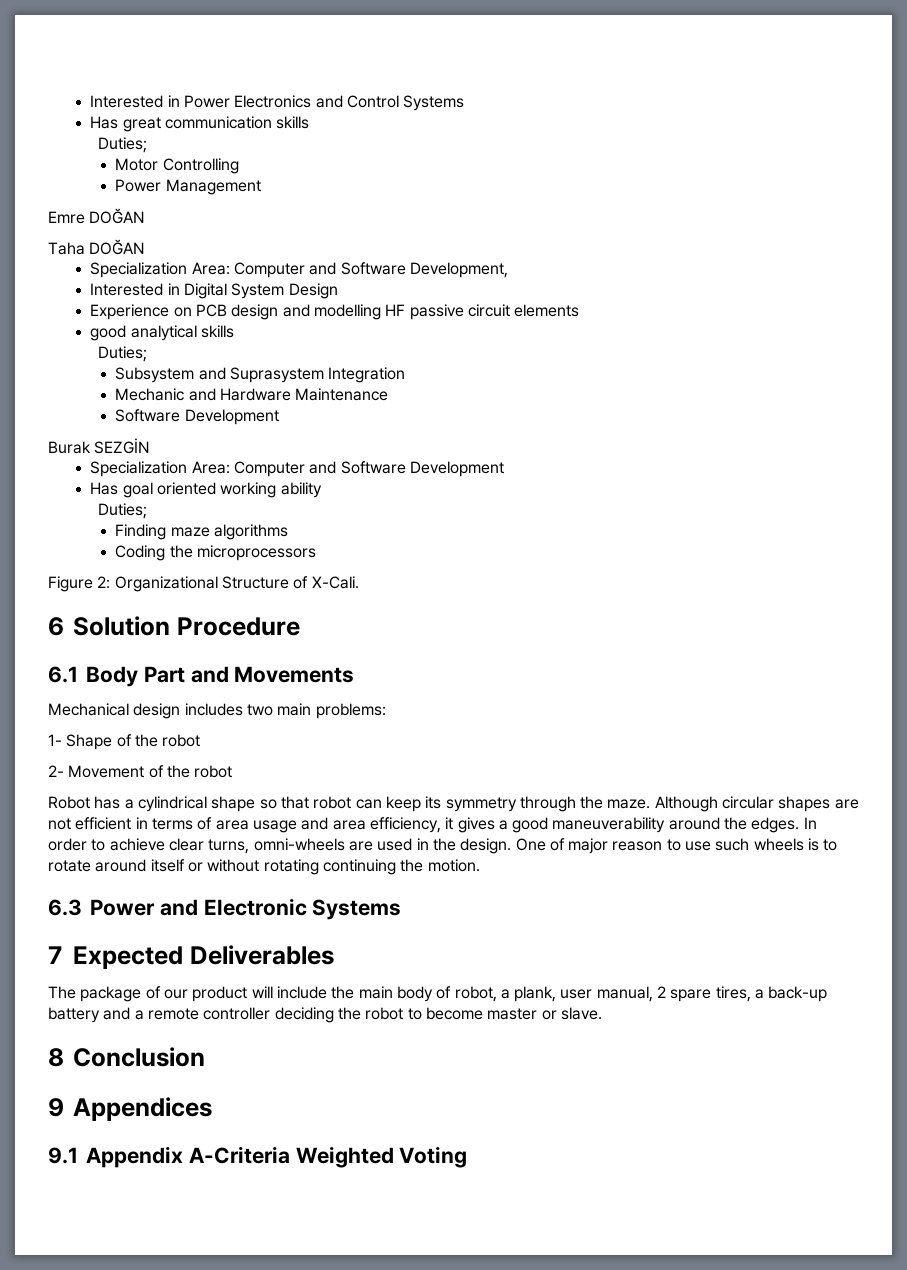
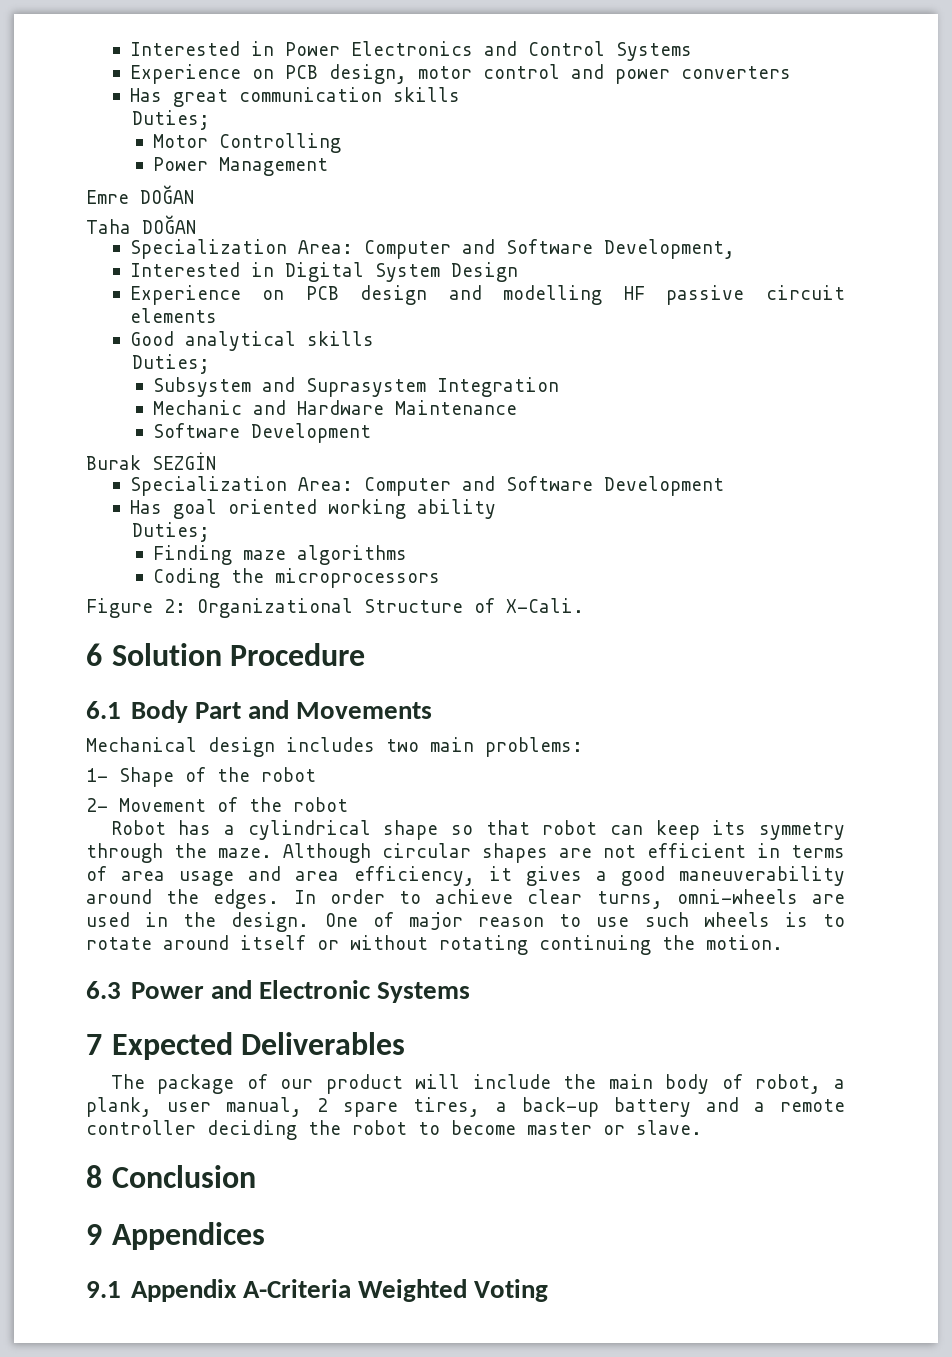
(465, 103) none -> [129,64,791,84] // Experience on PCB design, motor control and power converters
[90,325,127,341] good -> [129,331,174,346] Good

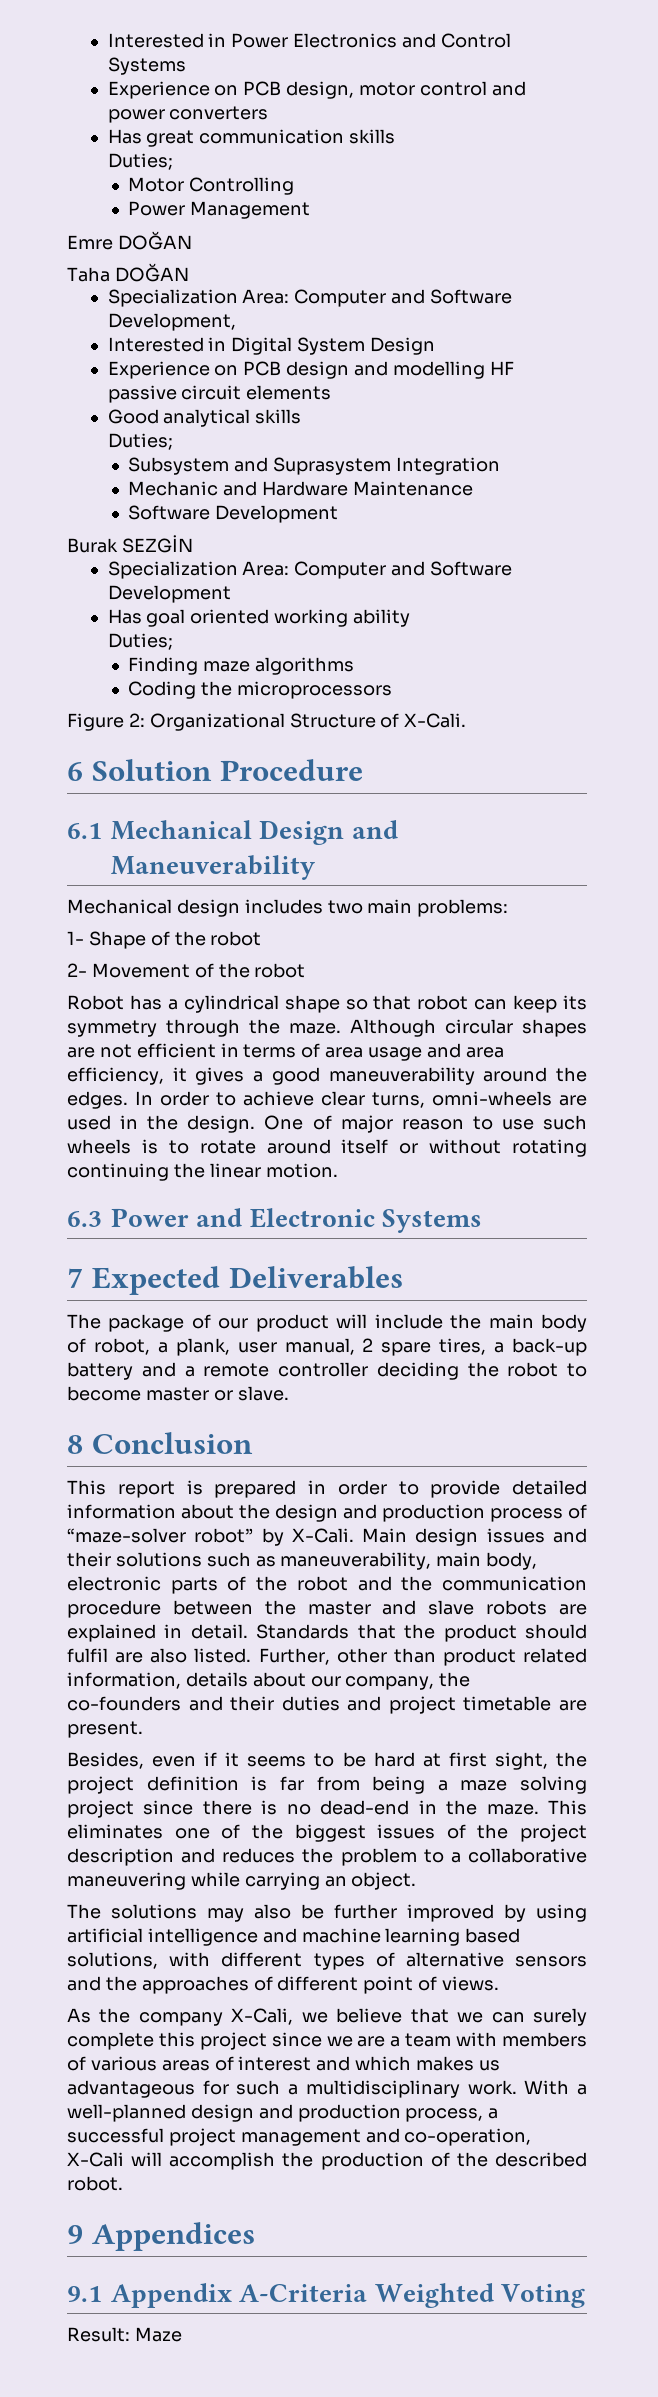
[130,700,433,723] Body Part and Movements -> [111,820,398,845] [111,855,315,880] Mechanical Design and Maneuverability
(695, 942) none -> [209,1163,261,1178] linear
(256, 1176) none -> [67,1480,587,1498] [67,1504,587,1522] [67,1528,587,1546] [67,1552,538,1570] [67,1576,587,1594] [67,1600,588,1618] [67,1624,587,1642] [67,1648,587,1666] [67,1672,471,1690] [67,1696,587,1714] [67,1721,143,1738] [67,1752,588,1770] [67,1776,587,1794] [67,1800,587,1818] [67,1824,587,1842] [67,1848,588,1866] [67,1872,417,1890] [67,1904,587,1922] [67,1928,521,1946] [67,1952,588,1970] [67,1976,500,1994] [67,2008,587,2026] [67,2032,588,2050] [67,2056,500,2071] [67,2080,587,2098] [67,2104,499,2122] [67,2128,532,2146] [67,2152,587,2170] [67,2176,123,2191] // This report is prepared in order to provide detailed information about the design and production process of “maze-solver robot” by X-Cali. Main design issues and their solutions such as maneuverability, main body, electronic parts of the robot and the communication procedure between the master and slave robots are explained in detail. Standards that the product should fulfil are also listed. Further, other than product related information, details about our company, the co-founders and their duties and project timetable are present. // Besides, even if it seems to be hard at first sight, the project definition is far from being a maze solving project since there is no dead-end in the maze. This eliminates one of the biggest issues of the project description and reduces the problem to a collaborative maneuvering while carrying an object. // The solutions may also be further improved by using artificial intelligence and machine learning based solutions, with different types of alternative sensors and the approaches of different point of views. // As the company X-Cali, we believe that we can surely complete this project since we are a team with members of various areas of interest and which makes us advantageous for such a multidisciplinary work. With a well-planned design and production process, a successful project management and co-operation, X-Cali will accomplish the production of the described robot.
(549, 1290) none -> [67,2327,182,2342] // Result: Maze

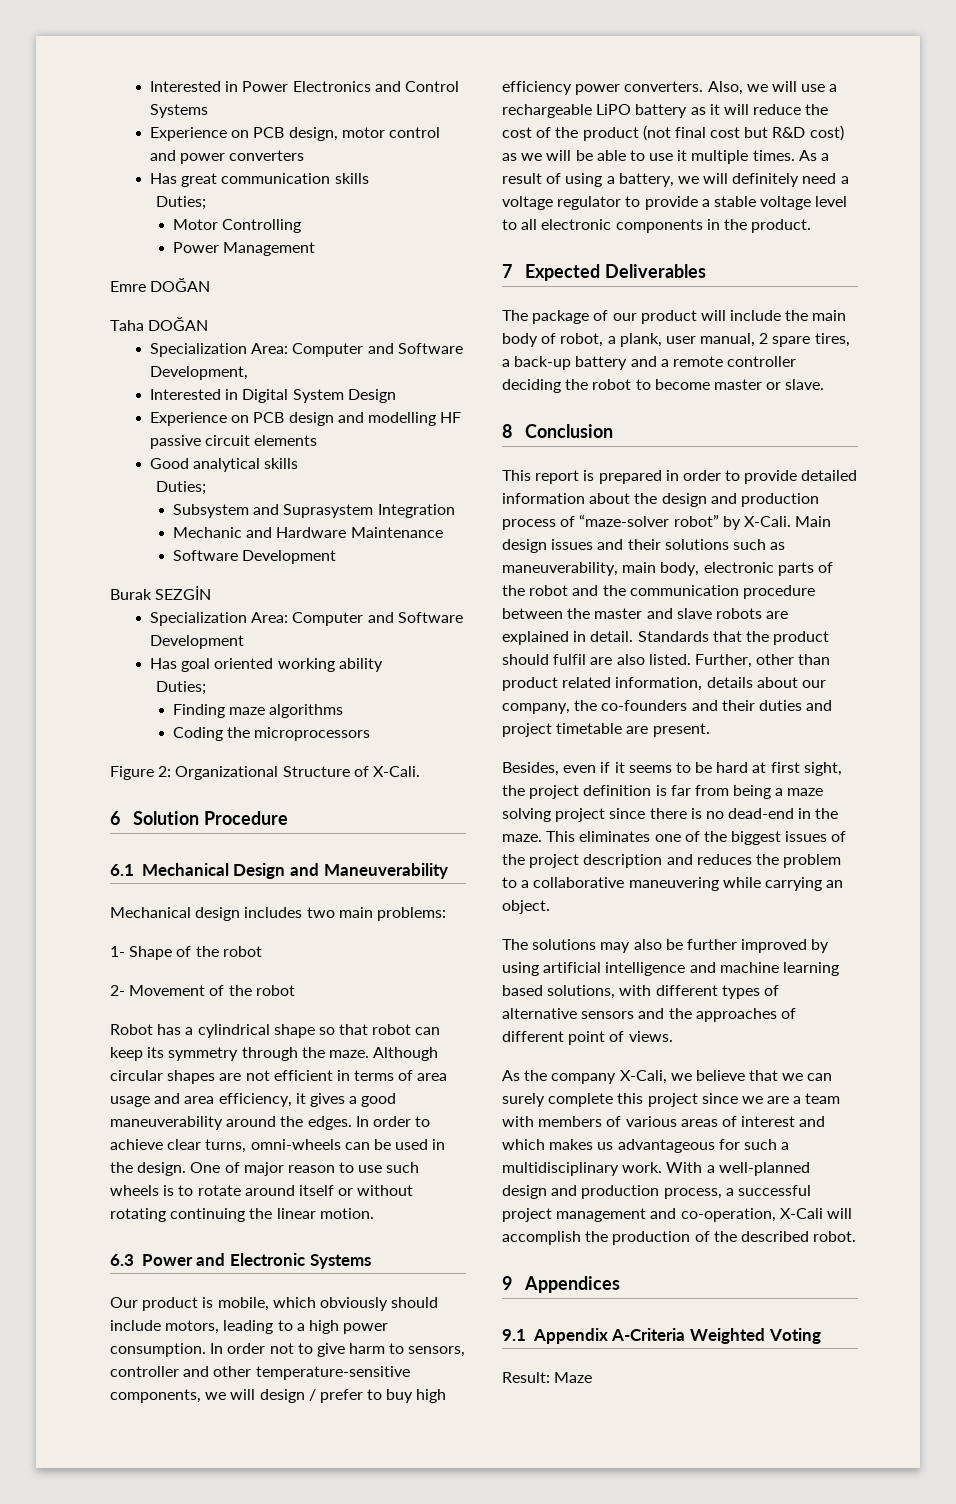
[559,1095,587,1106] are -> [344,1139,391,1150] can be
(482, 1221) none -> [110,1297,439,1311] [110,1320,389,1334] [110,1343,466,1357] [110,1366,410,1380] [110,1389,447,1403] [502,81,838,95] [502,104,829,118] [502,125,844,141] [502,150,830,164] [502,173,849,187] [502,196,848,210] [502,219,812,233] // Our product is mobile, which obviously should include motors, leading to a high power consumption. In order not to give harm to sensors, controller and other temperature-sensitive components, we will design / prefer to buy high efficiency power converters. Also, we will use a rechargeable LiPO battery as it will reduce the cost of the product (not final cost but R&D cost) as we will be able to use it multiple times. As a result of using a battery, we will definitely need a voltage regulator to provide a stable voltage level to all electronic components in the product.

